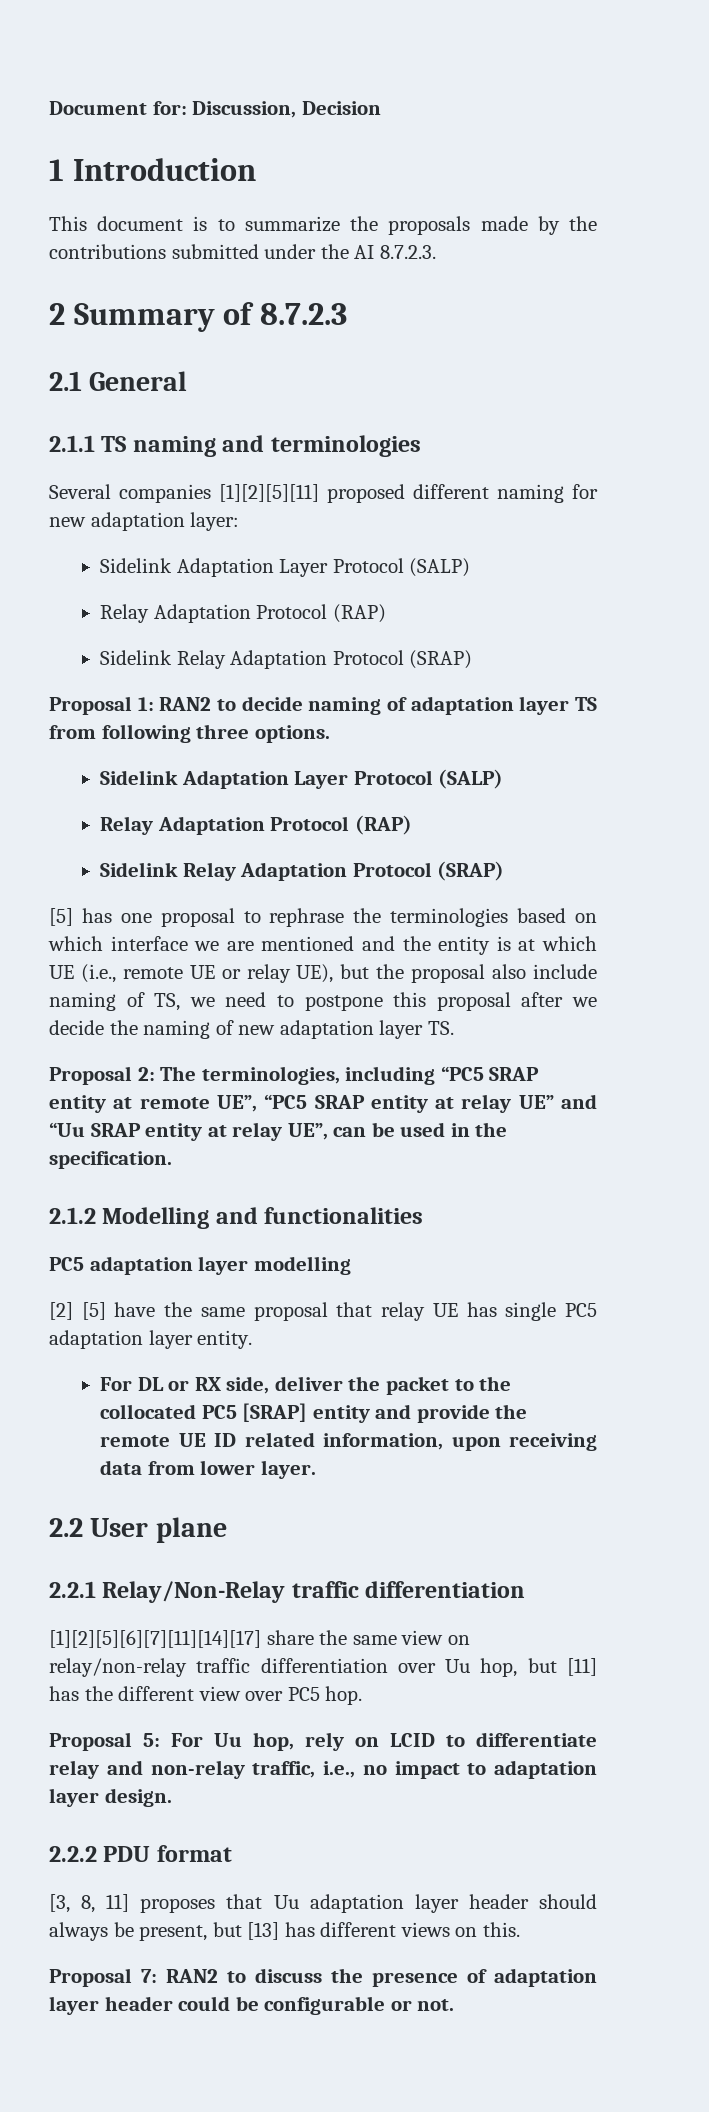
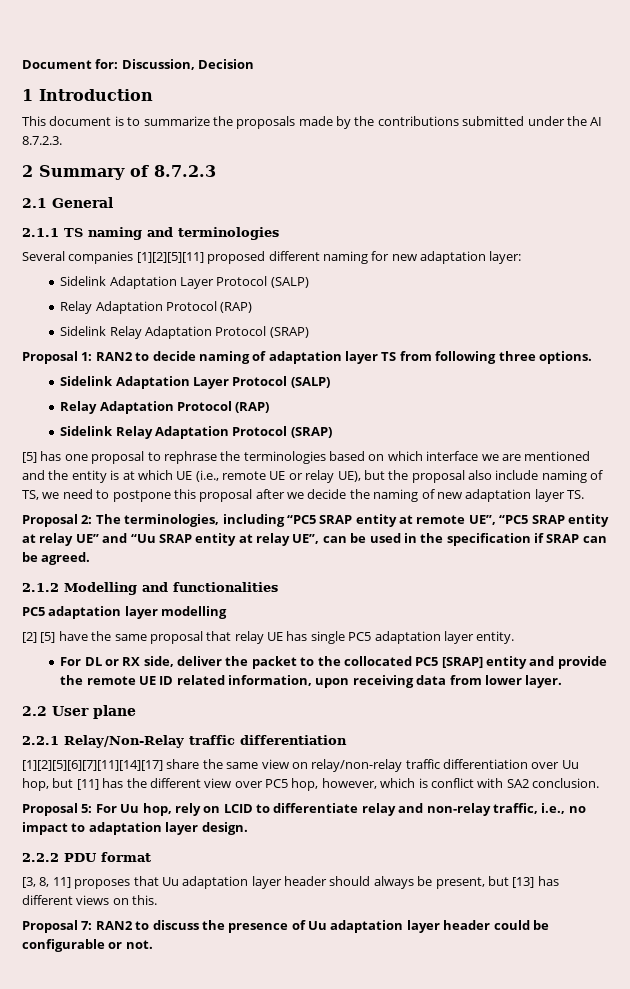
[49,1151,172,1169] specification. -> [446,533,607,546] [22,552,91,565] specification if SRAP can be agreed.
[325,1686,363,1705] hop. -> [291,778,599,791] hop, however, which is conflict with SA2 conclusion.
(487, 1976) none -> [308,921,327,930] Uu

